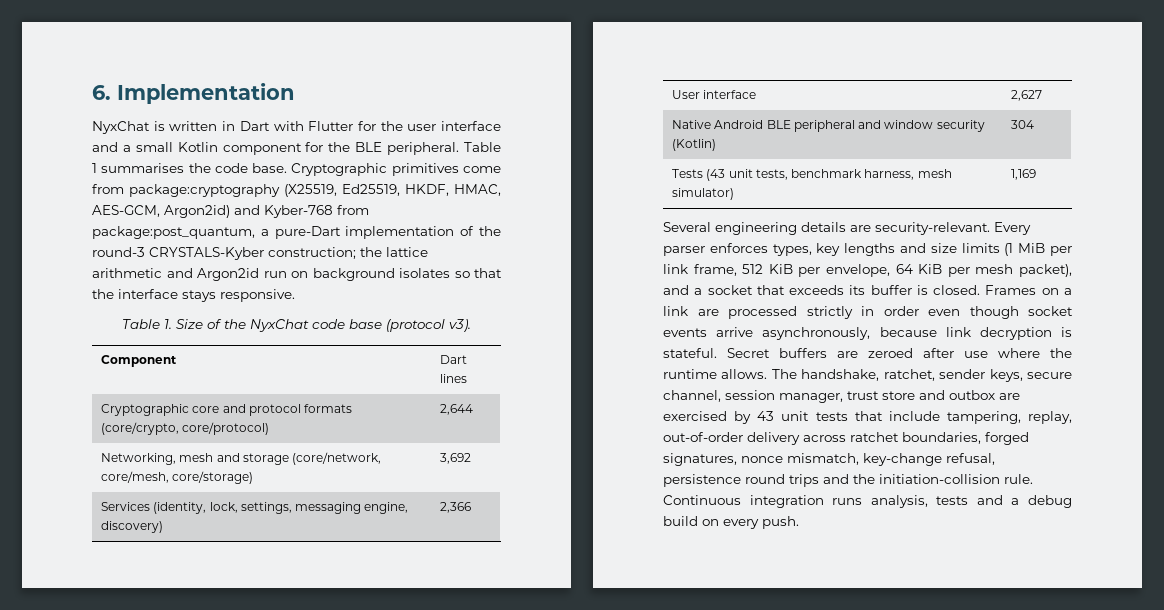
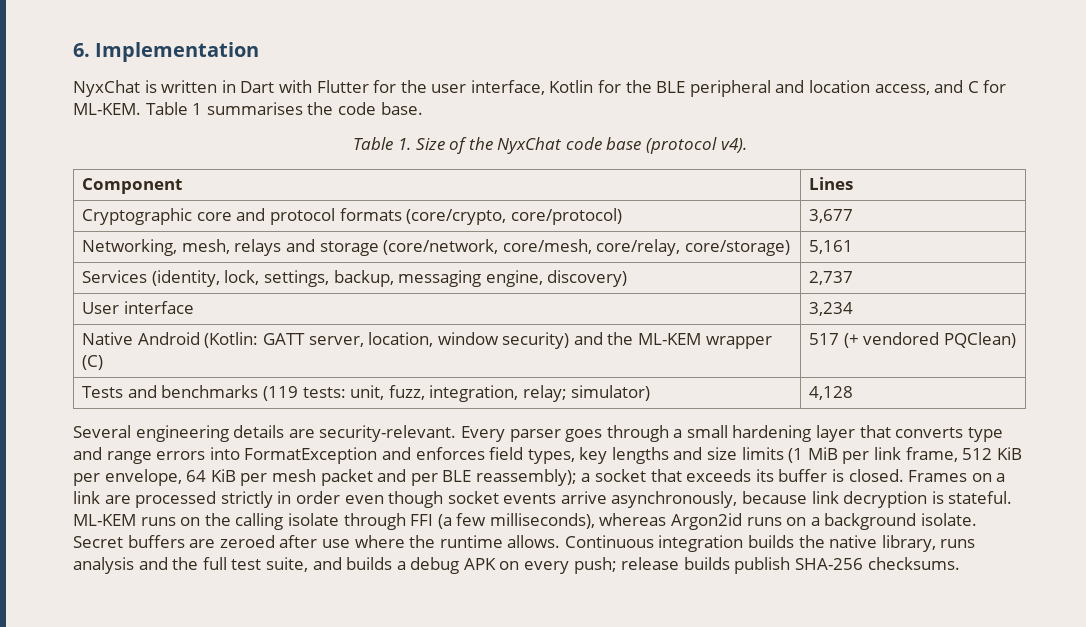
[440,121,501,131] [92,142,460,155] interface and a small Kotlin component for the BLE peripheral. -> [470,80,1007,97] [73,103,141,115] interface, Kotlin for the BLE peripheral and location access, and C for ML-KEM.
[291,163,501,176] [92,184,501,197] [92,205,369,218] [92,226,502,239] [92,247,428,260] [92,268,502,281] [92,289,295,302] Cryptographic primitives come from package:cryptography (X25519, Ed25519, HKDF, HMAC, AES-GCM, Argon2id) and Kyber-768 from package:post_quantum, a pure-Dart implementation of the round-3 CRYSTALS-Kyber construction; the lattice arithmetic and Argon2id run on background isolates so that the interface stays responsive. -> (423, 108) none
[449,319,471,332] v3). -> [720,138,747,153] v4).
[440,355,468,364] [440,374,468,383] Dart lines -> [809,177,854,190] Lines
[440,404,474,415] 2,644 -> [809,209,854,223] 3,677
[179,453,214,462] mesh -> [181,239,282,256] mesh, relays
(170, 477) none -> [596,239,681,256] core/relay,
[440,453,472,464] 3,692 -> [809,240,854,254] 5,161
(292, 508) none -> [333,270,394,287] backup,
[440,502,472,513] 2,366 -> [809,271,854,285] 2,737
[1011,90,1043,101] 2,627 -> [809,302,854,316] 3,234
[766,120,985,132] [672,139,717,151] [1011,120,1035,129] [672,169,952,181] BLE peripheral and window security (Kotlin) | 304 // Tests (43 unit tests, benchmark harness, mesh -> [204,332,772,349] [82,355,104,370] [809,332,1016,348] [82,385,567,402] (Kotlin: GATT server, location, window security) and the ML-KEM wrapper (C) | 517 (+ vendored PQClean) // Tests and benchmarks (119 tests: unit, fuzz, integration, relay;
[1011,169,1037,180] 1,169 -> [809,386,854,400] 4,128
[709,243,768,253] enforces -> [565,425,1003,442] [73,447,524,464] goes through a small hardening layer that converts type and range errors into FormatException and enforces field
[1019,264,1072,277] [663,285,689,295] packet), and -> [320,469,577,486] packet and per BLE reassembly);
(717, 353) none -> [73,513,978,530] ML-KEM runs on the calling isolate through FFI (a few milliseconds), whereas Argon2id runs on a background isolate.
[771,369,1072,382] [663,390,1020,403] [663,411,1072,424] [663,432,1029,445] [663,453,995,466] [663,474,1033,487] [663,495,1003,508] The handshake, ratchet, sender keys, secure channel, session manager, trust store and outbox are exercised by 43 unit tests that include tampering, replay, out-of-order delivery across ratchet boundaries, forged signatures, nonce mismatch, key-change refusal, persistence round trips and the initiation-collision rule. Continuous integration runs analysis, tests and -> [564,535,976,552] [73,557,393,574] Continuous integration builds the native library, runs analysis and the full test suite, and builds
[663,516,698,526] build -> [463,558,496,570] APK
[762,516,799,529] push. -> [573,557,960,574] push; release builds publish SHA-256 checksums.

